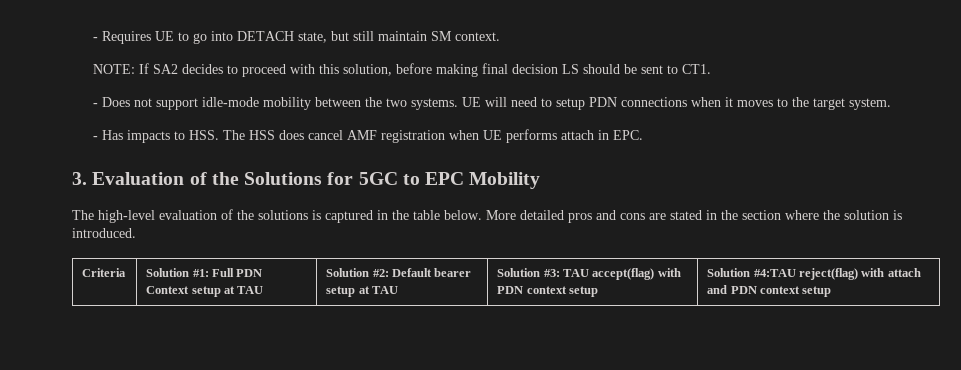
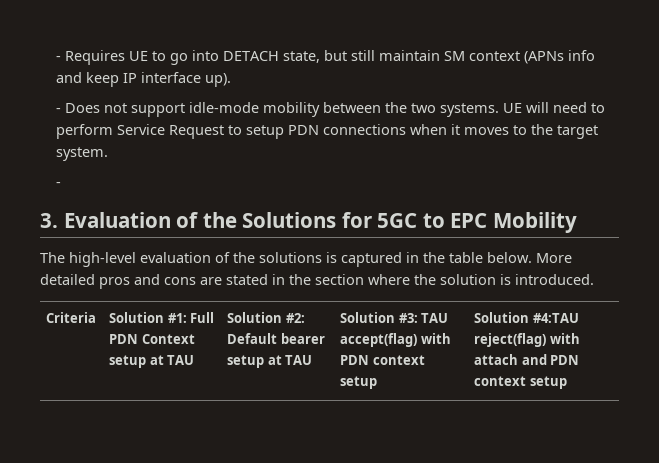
[455,32,501,41] [93,63,712,77] context. // NOTE: If SA2 decides to proceed with this solution, before making final decision LS should be sent to CT1. -> [468,50,595,64] [55,72,231,87] context (APNs info and keep IP interface up).
(553, 102) none -> [55,124,242,139] perform Service Request to
[102,129,644,143] Has impacts to HSS. The HSS does cancel AMF registration when UE performs attach in EPC. -> (61, 184) none

